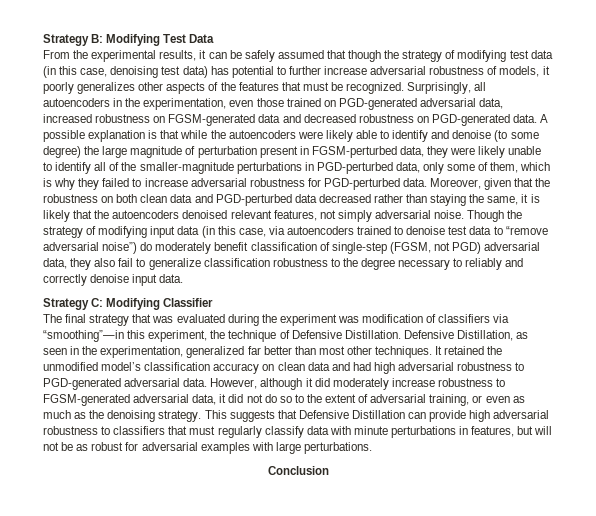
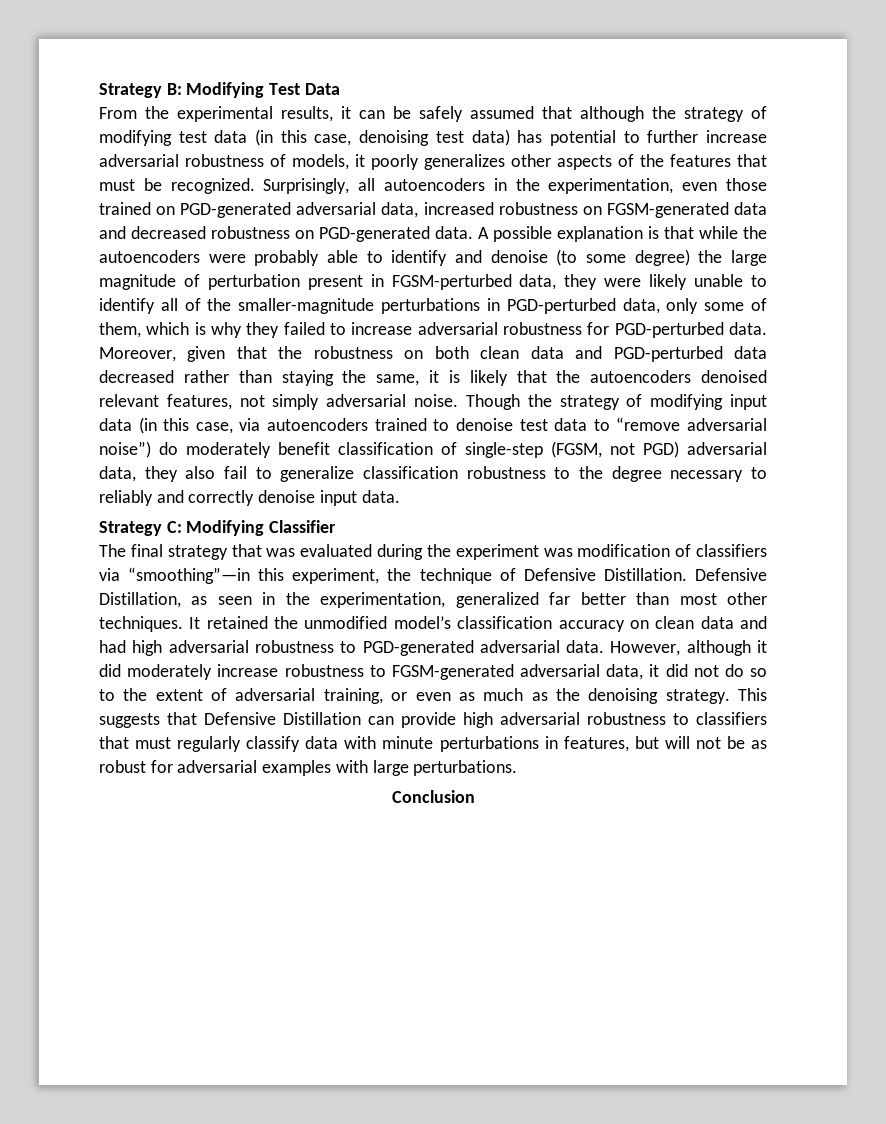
[348,50,382,62] though -> [580,106,644,122] although
[325,130,353,142] likely -> [254,250,320,266] probably

